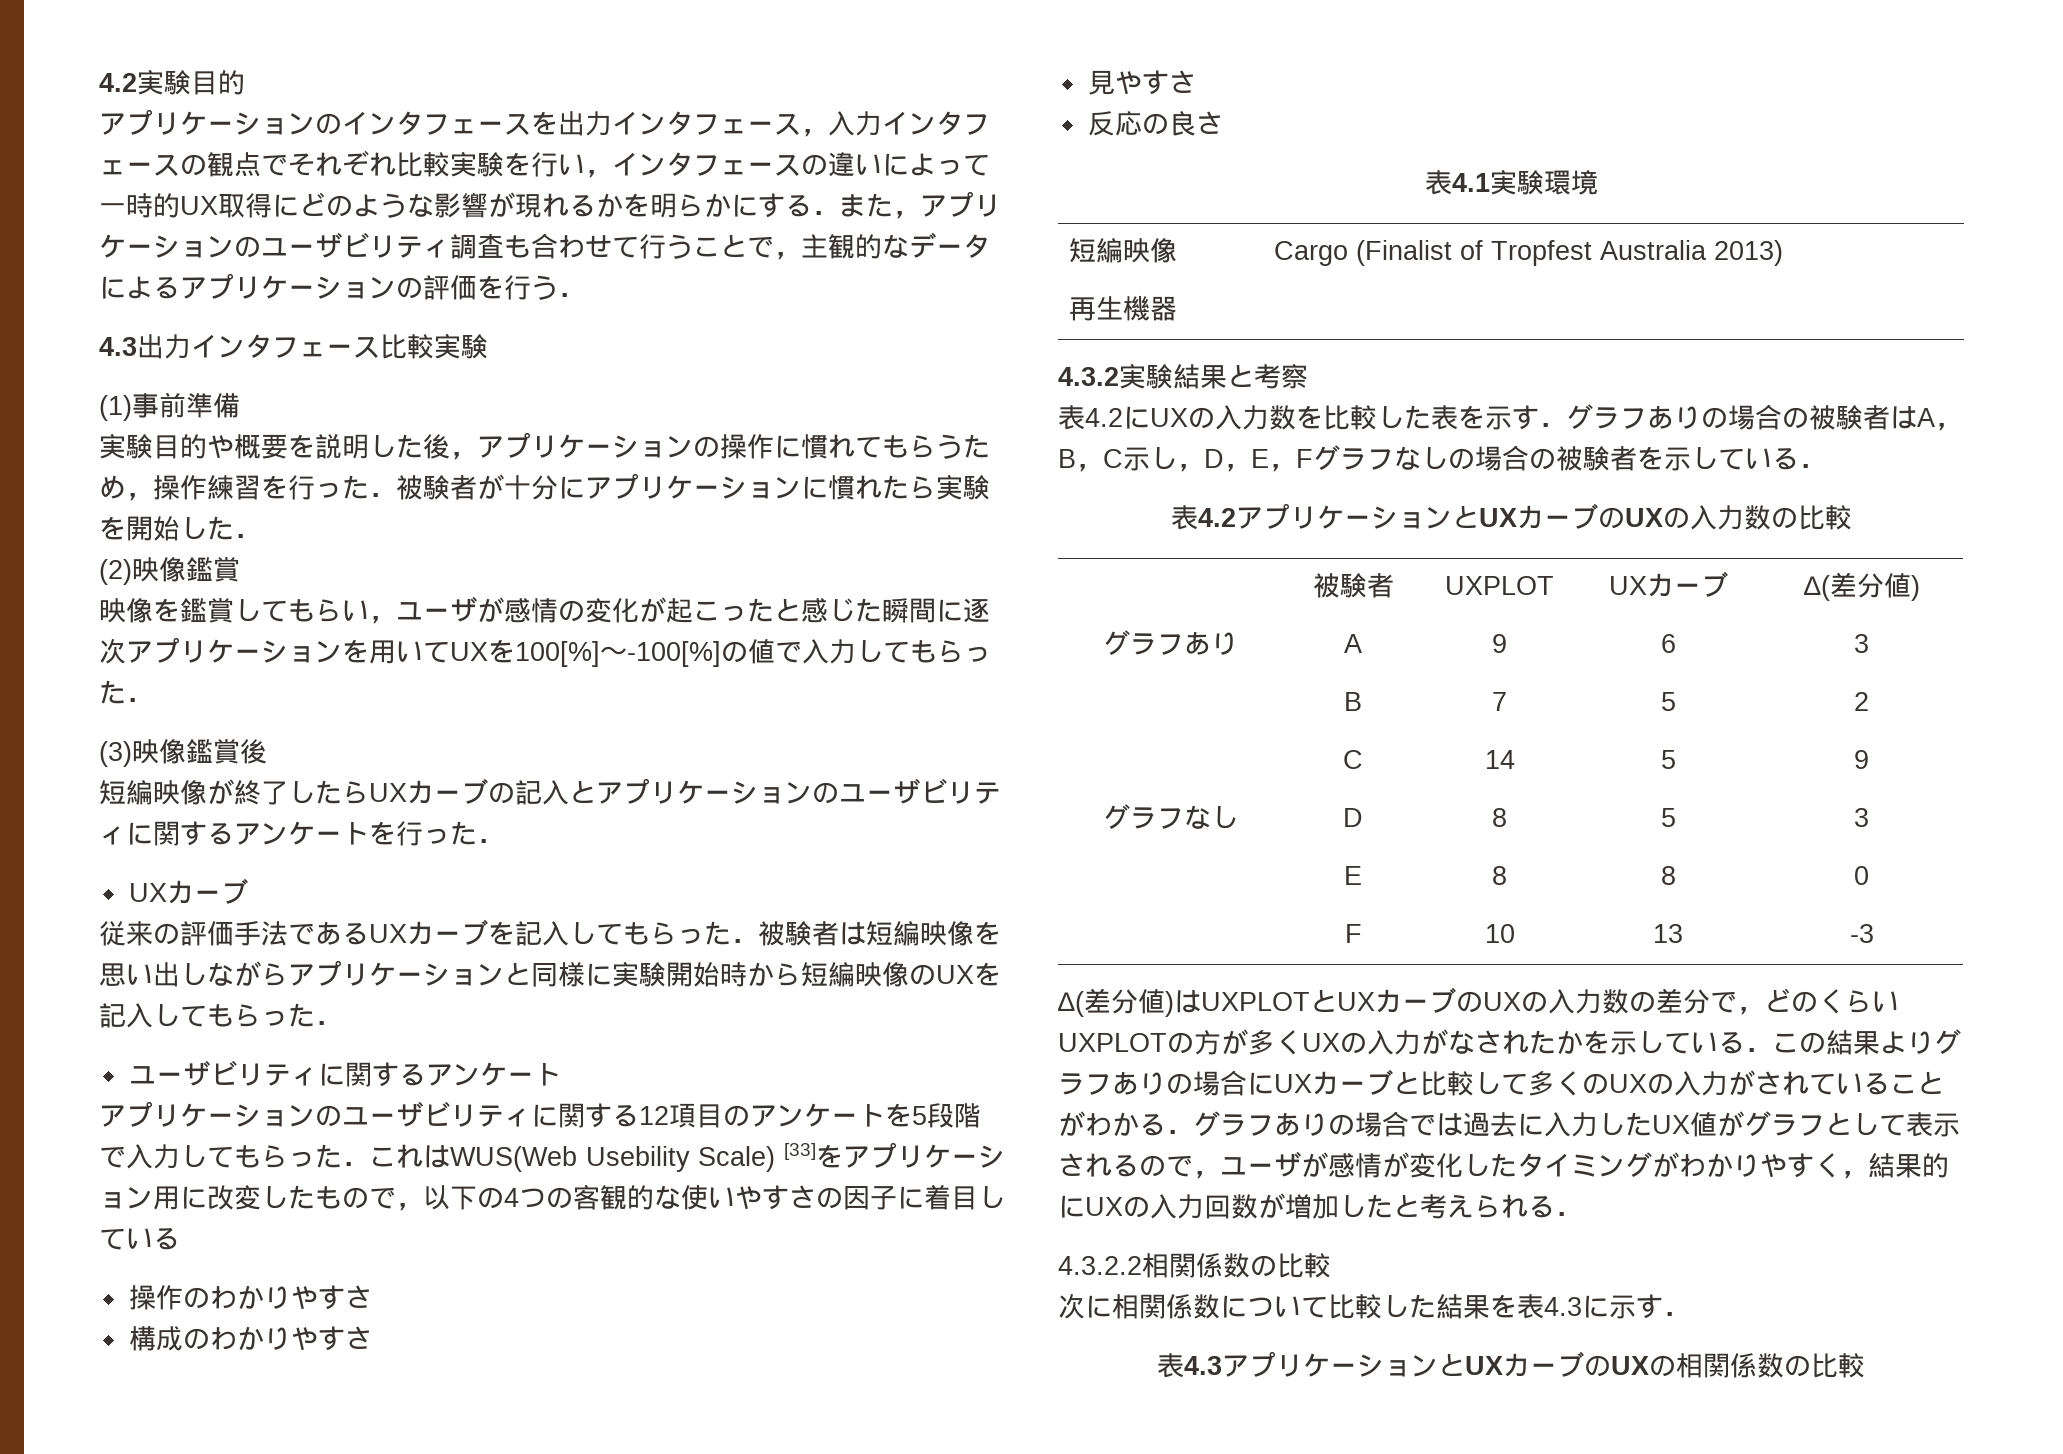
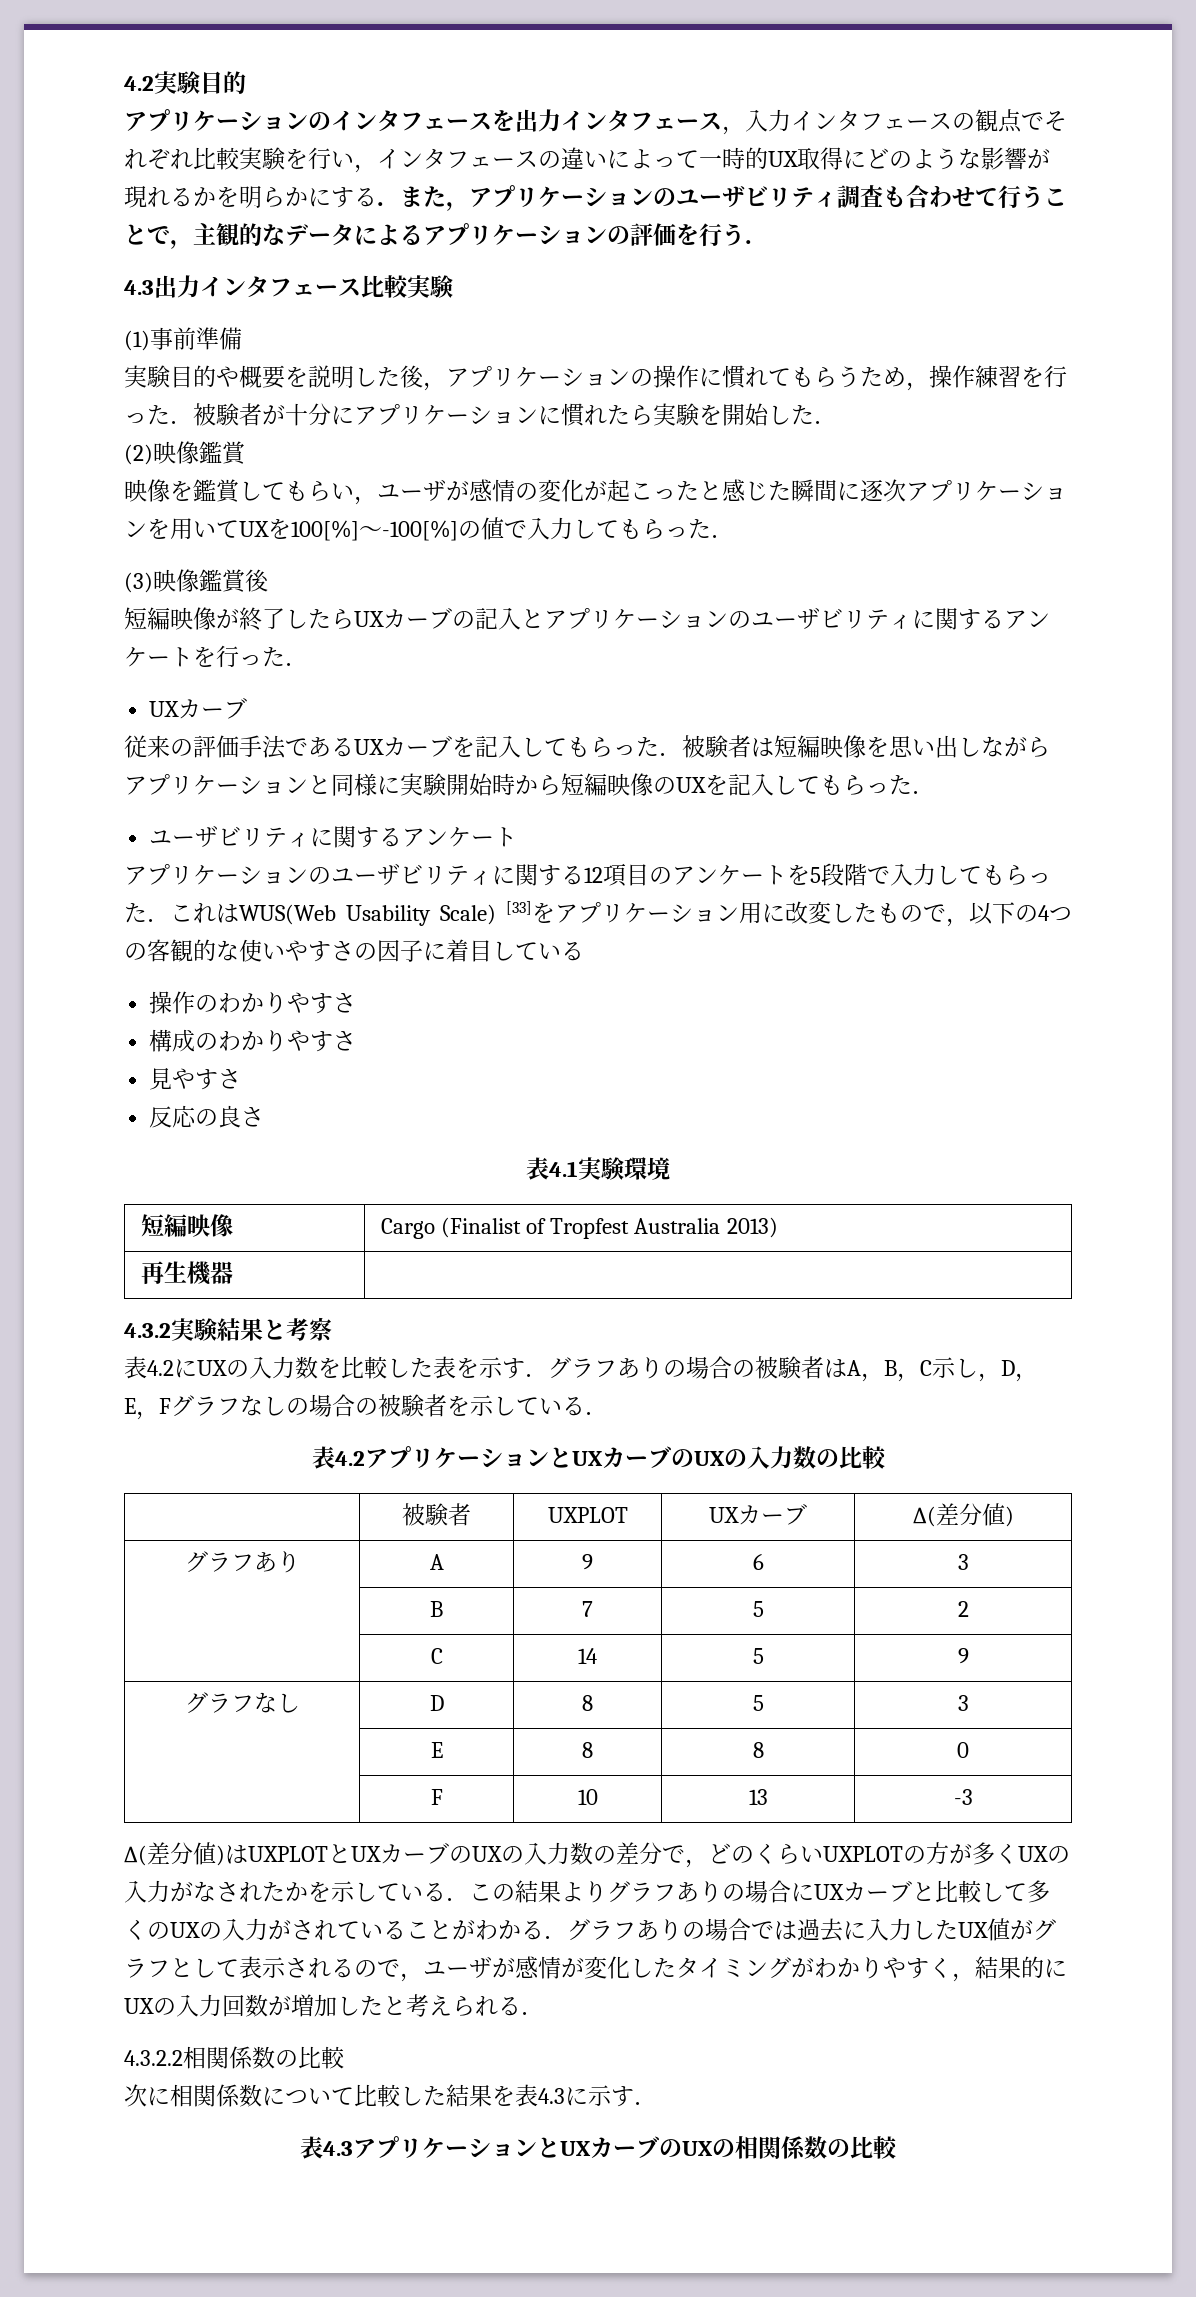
[585,1146,690,1172] Usebility -> [346,904,431,926] Usability

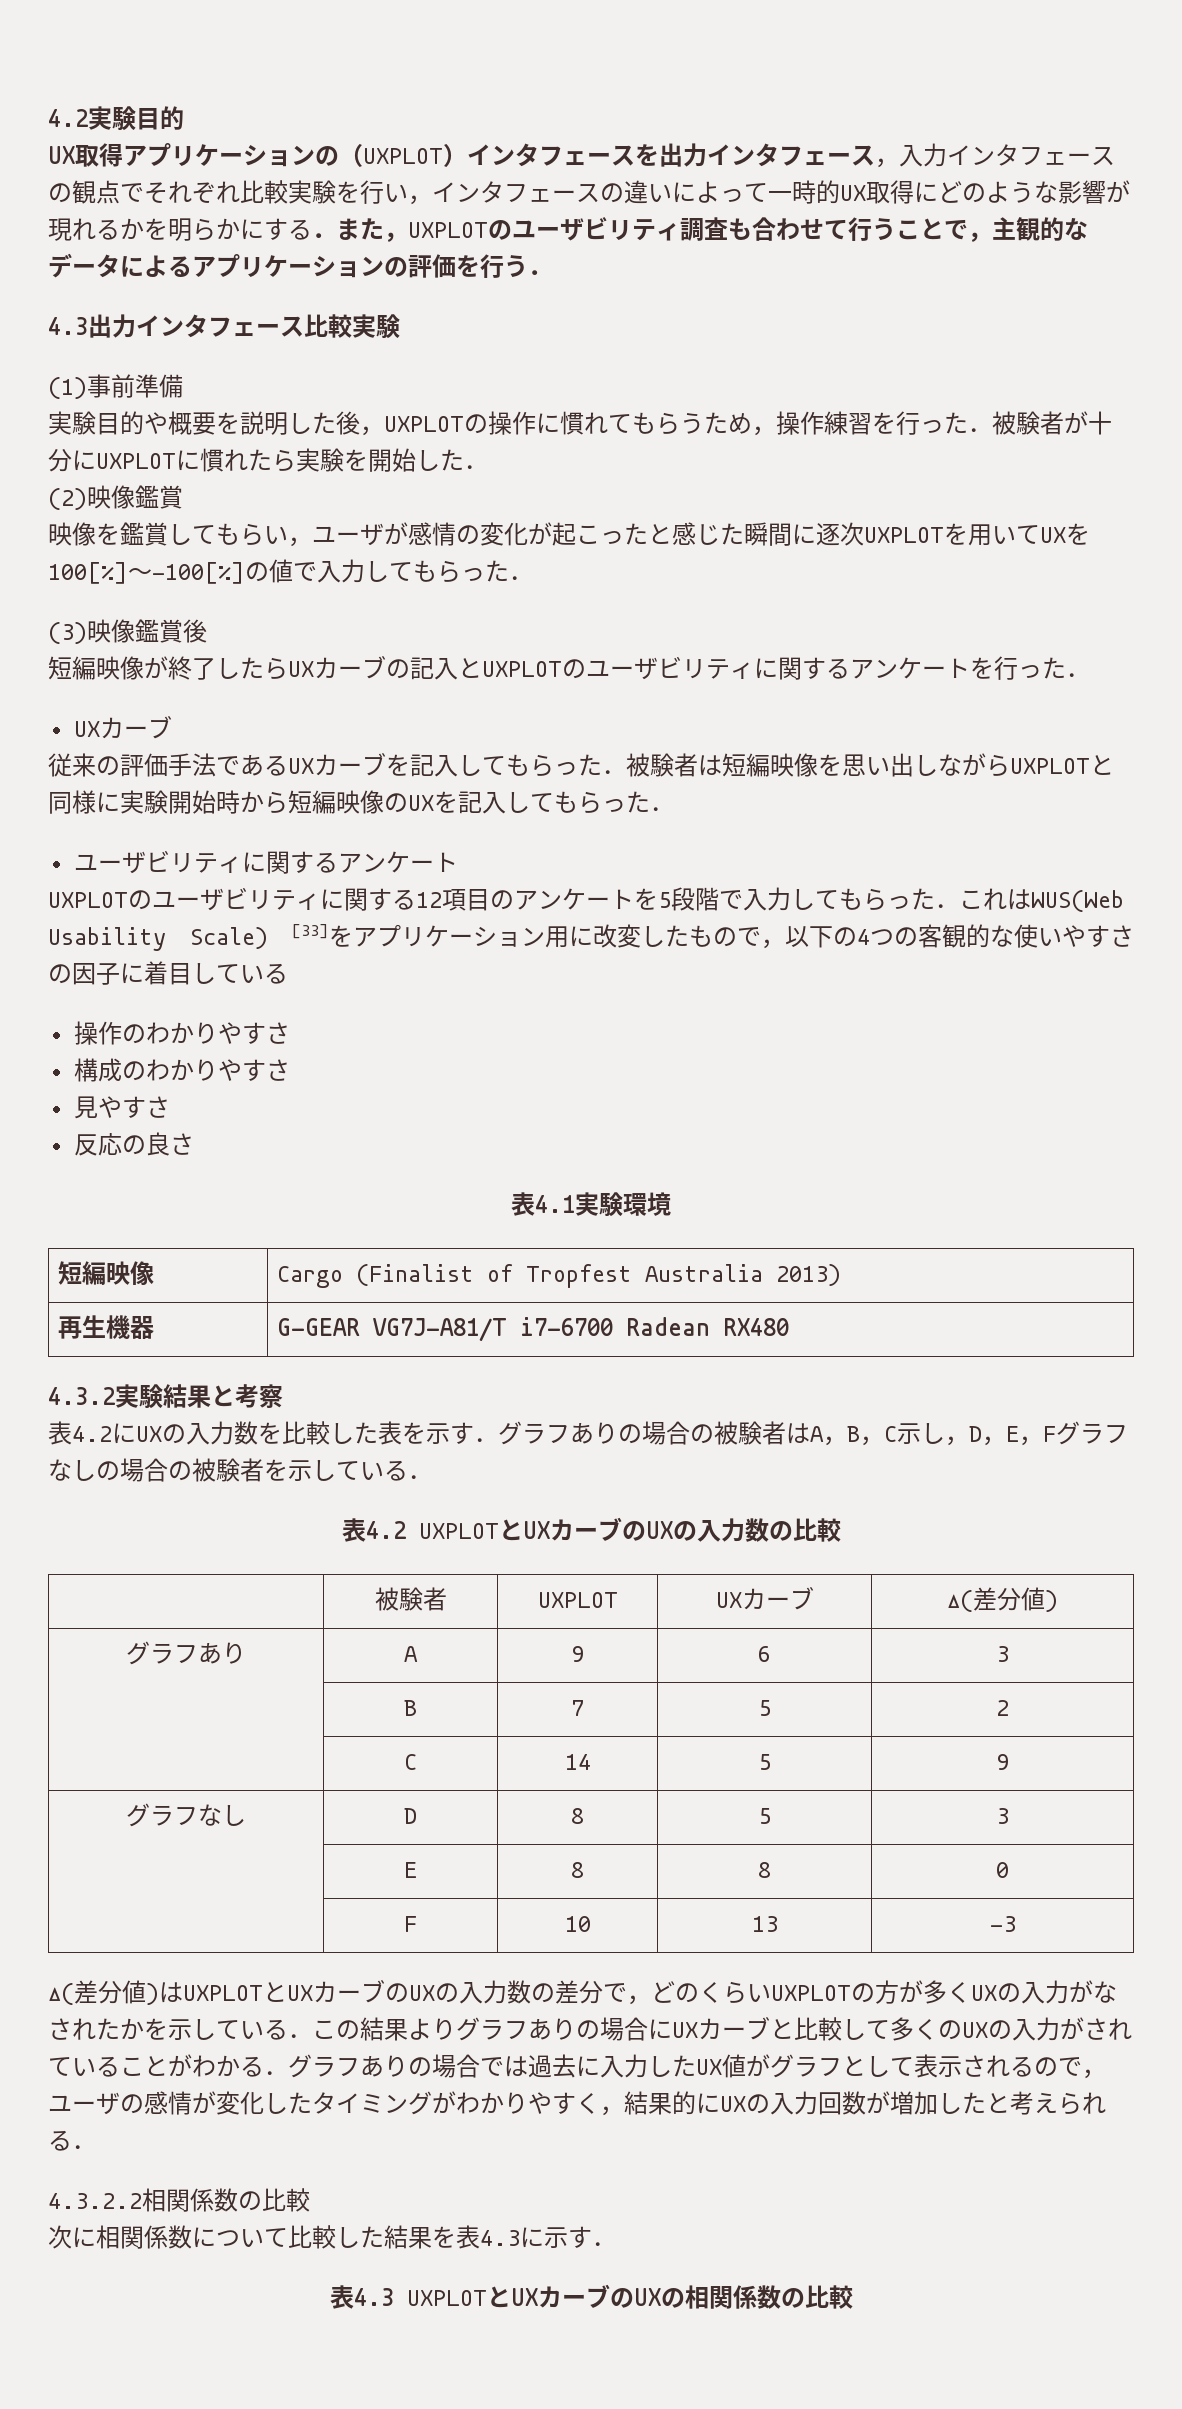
[124,109,331,131] アプリケーションの -> [48,143,467,167] UX取得アプリケーションの（UXPLOT）
[469,185,653,207] アプリケーション -> [408,222,488,238] UXPLOT
[446,366,630,387] アプリケーション -> [384,416,464,432] UXPLOT
[354,404,538,425] アプリケーション -> [96,453,176,469] UXPLOT
[906,480,1067,501] [124,521,147,537] アプリケーション -> [864,527,944,543] UXPLOT
[544,608,728,629] アプリケーション -> [482,661,562,677] UXPLOT
[124,774,308,795] アプリケーション -> [1010,758,1090,774] UXPLOT
[124,864,308,885] アプリケーション -> [48,892,128,908] UXPLOT
(233, 1272) none -> [277,1317,790,1342] G-GEAR VG7J-A81/T i7-6700 Radean RX480
[364,1446,549,1468] アプリケーション -> [418,1523,499,1539] UXPLOT
[492,1958,515,1978] が -> [120,2094,144,2114] の
[353,2136,537,2158] アプリケーション -> [406,2290,487,2306] UXPLOT

